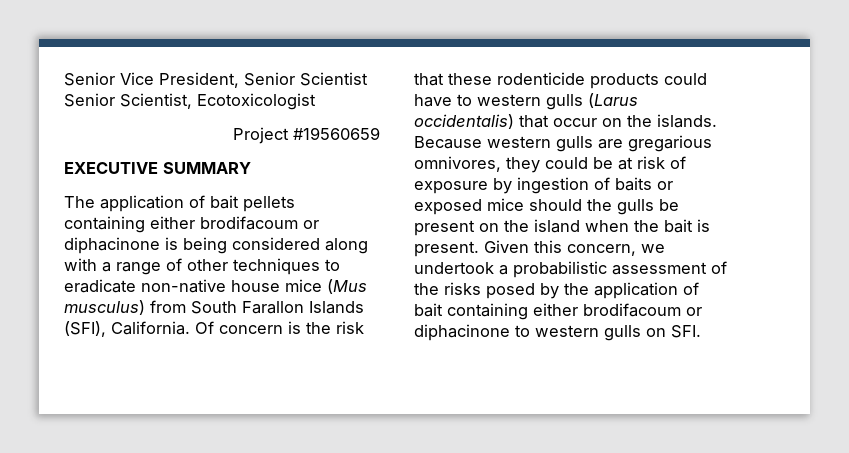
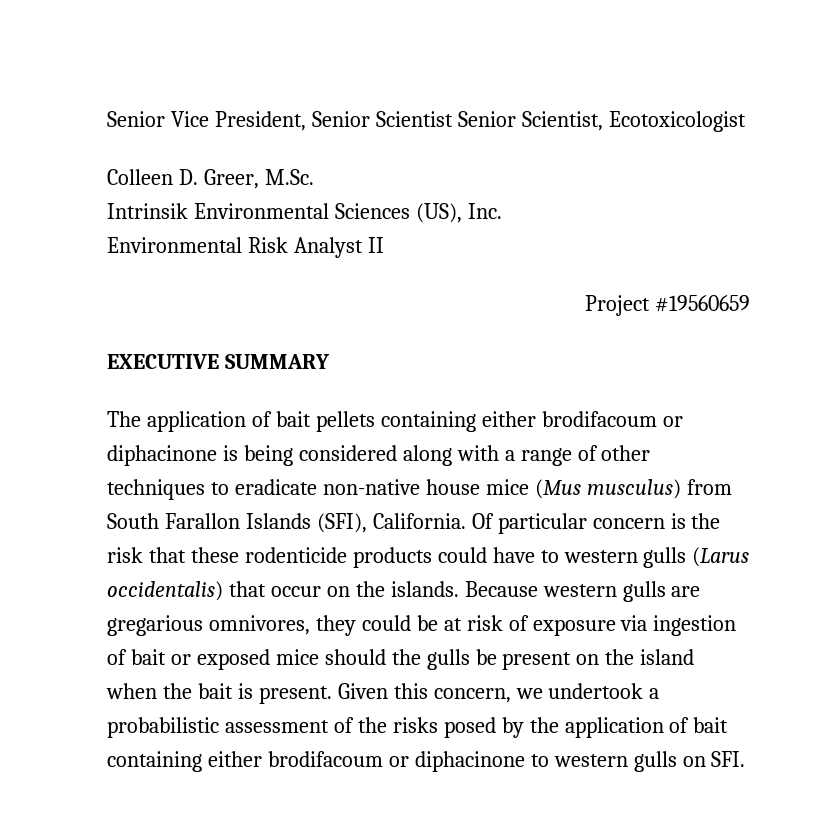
(316, 101) none -> [107,169,314,189] [107,203,502,223] [107,237,384,258] // Colleen D. Greer, M.Sc. // Intrinsik Environmental Sciences (US), Inc. // Environmental Risk Analyst II
(214, 327) none -> [497,513,587,534] particular
[493,178,512,194] by -> [620,615,648,631] via
[615,177,652,191] baits -> [130,649,166,665] bait

